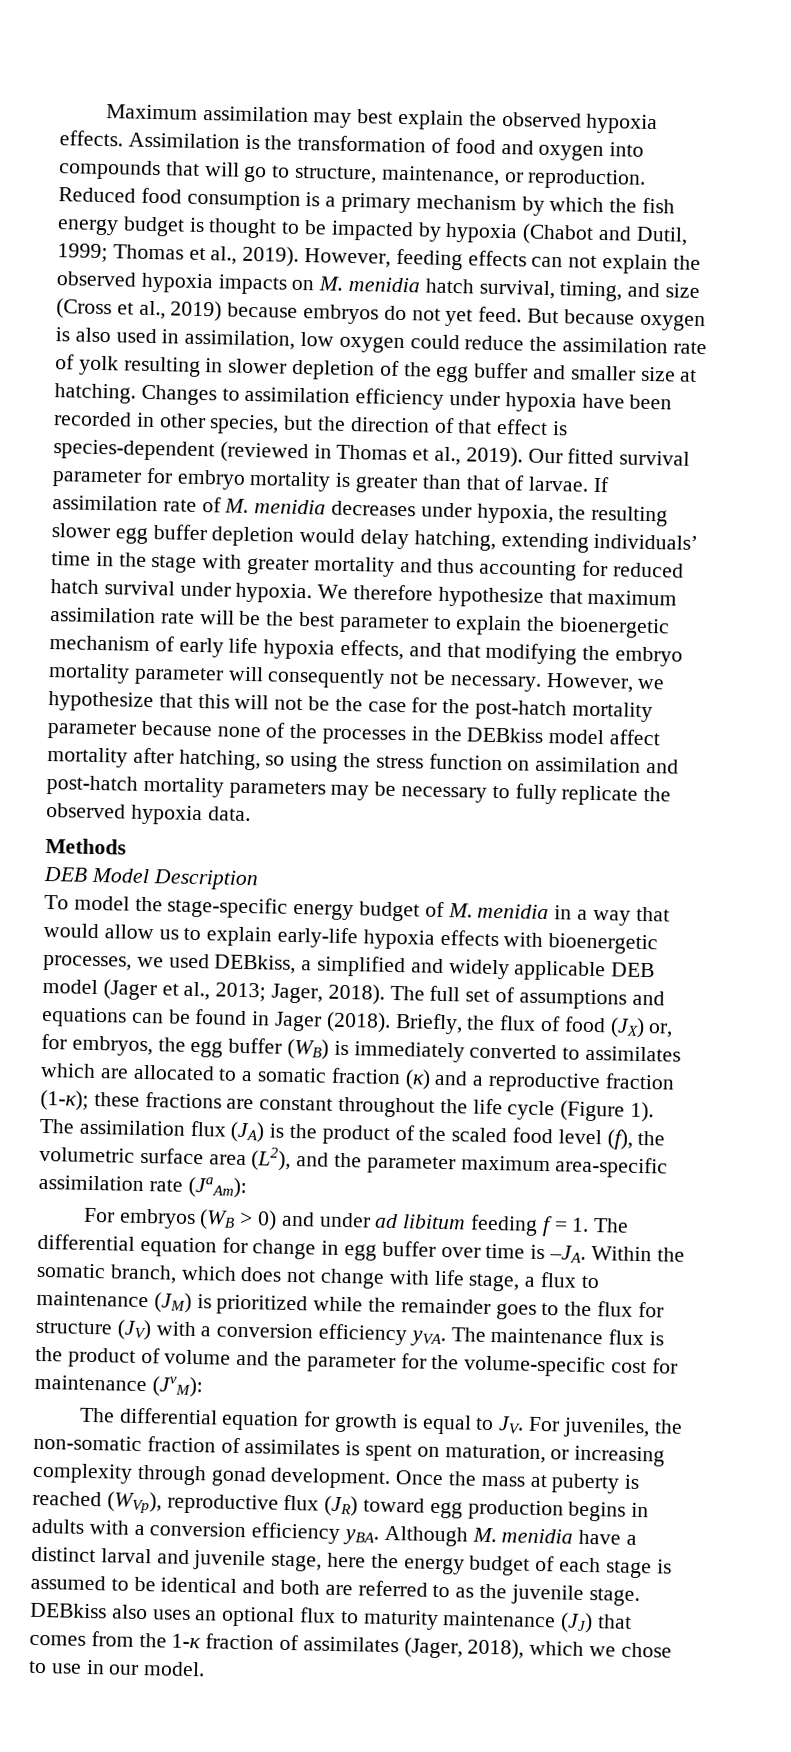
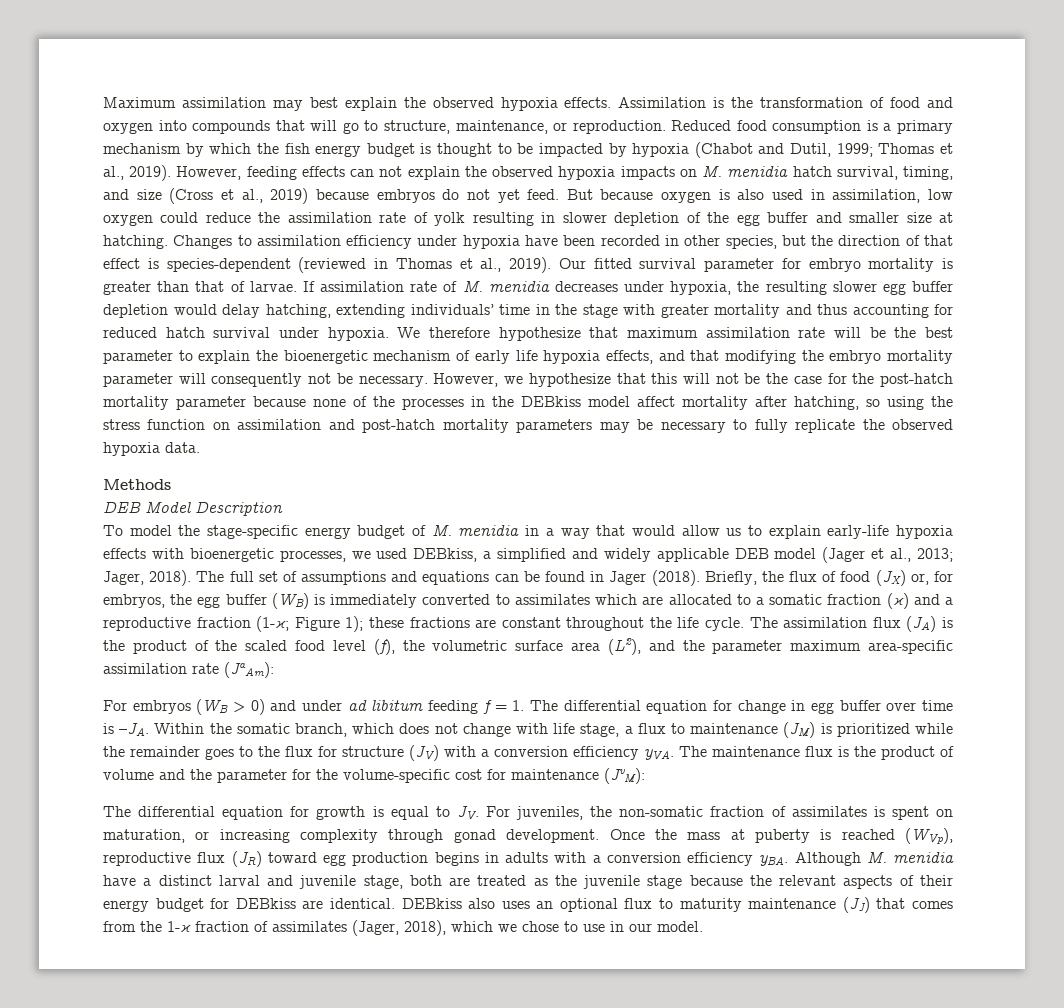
[40,1089,89,1111] (1-κ); -> [256,616,364,632] (1-κ; Figure 1);
[507,1100,655,1123] cycle (Figure 1). -> [705,617,745,631] cycle.
[327,1552,672,1579] [30,1574,640,1607] here the energy budget of each stage is assumed to be identical and both are referred to as the juvenile stage. -> [409,875,954,889] [103,898,395,912] both are treated as the juvenile stage because the relevant aspects of their energy budget for DEBkiss are identical.

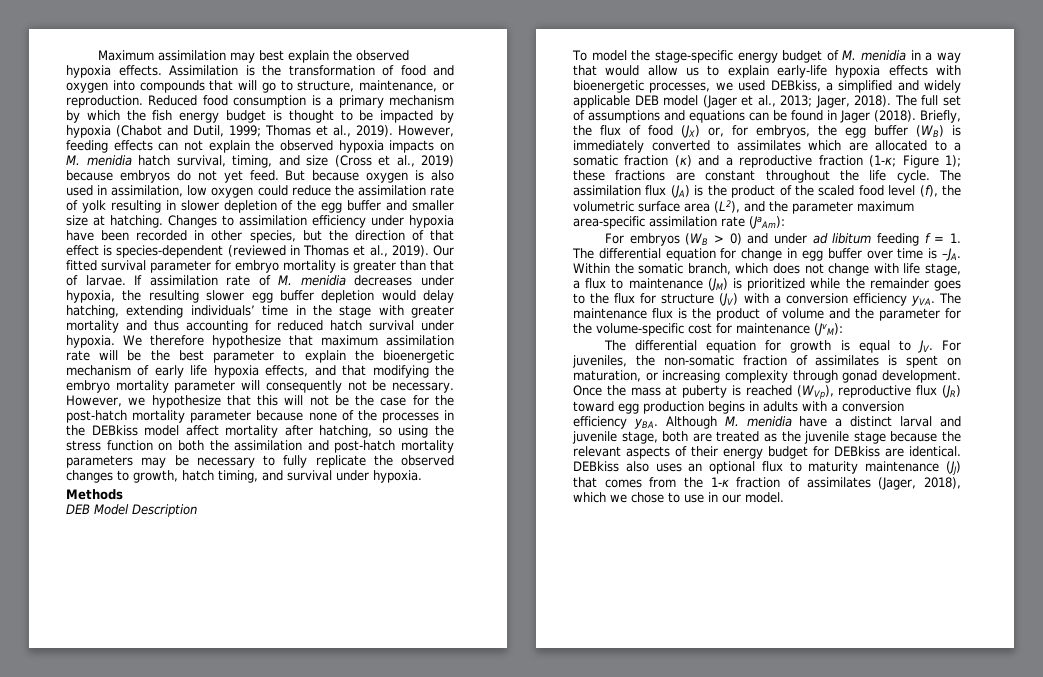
(230, 426) none -> [177,440,229,451] both the
[103,442,200,456] hypoxia data. -> [66,470,422,483] changes to growth, hatch timing, and survival under hypoxia.

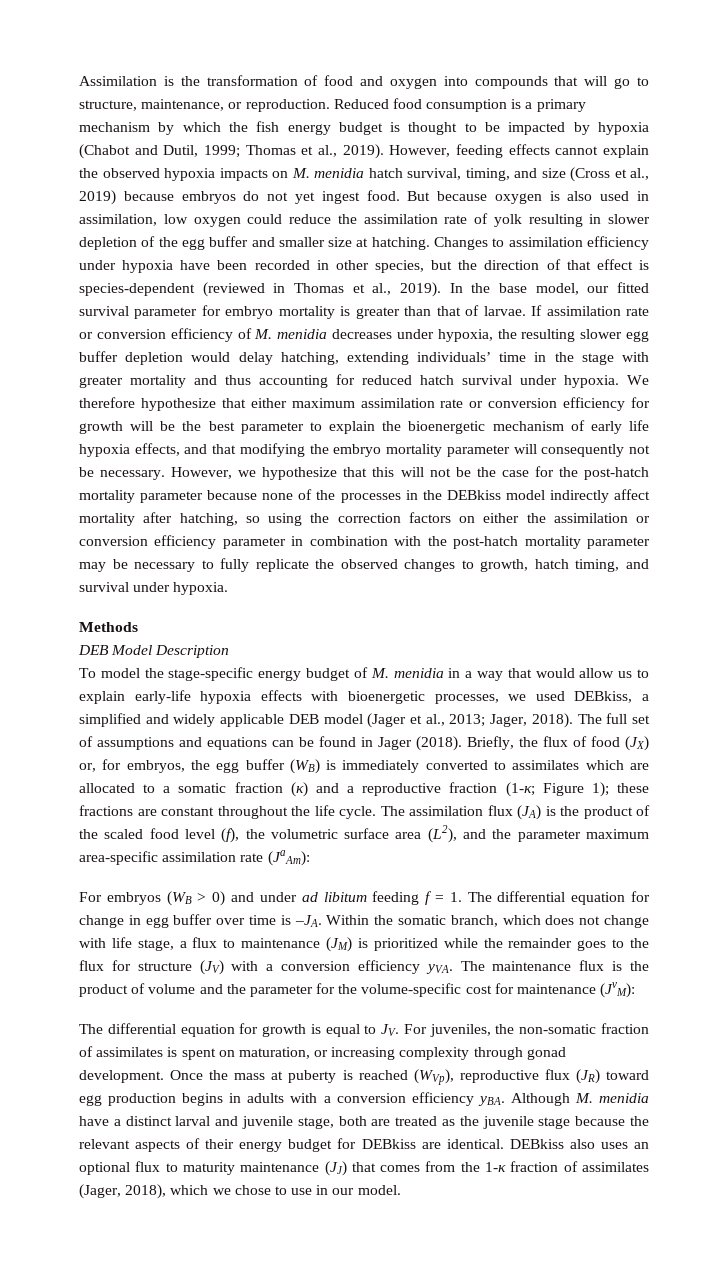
[97,50,409,63] [66,65,162,78] Maximum assimilation may best explain the observed hypoxia effects. -> (79, 81) none
[158,140,203,151] can not -> [555,146,599,155] cannot
[249,170,279,181] feed. -> [321,190,400,204] ingest food.
[433,245,455,256] Our -> [449,283,610,295] In the base model, our
(251, 280) none -> [79,328,233,342] or conversion efficiency
(313, 340) none -> [250,398,287,408] either
(90, 355) none -> [469,397,650,411] [79,421,123,434] or conversion efficiency for growth
(180, 430) none -> [549,490,609,503] indirectly
[66,440,454,453] [66,455,133,468] stress function on both the assimilation and post-hatch mortality parameters -> [337,512,650,523] [79,535,651,549] correction factors on either the assimilation or conversion efficiency parameter in combination with the post-hatch mortality parameter

